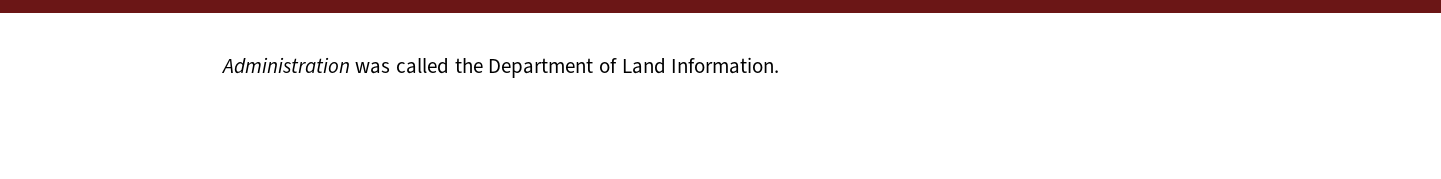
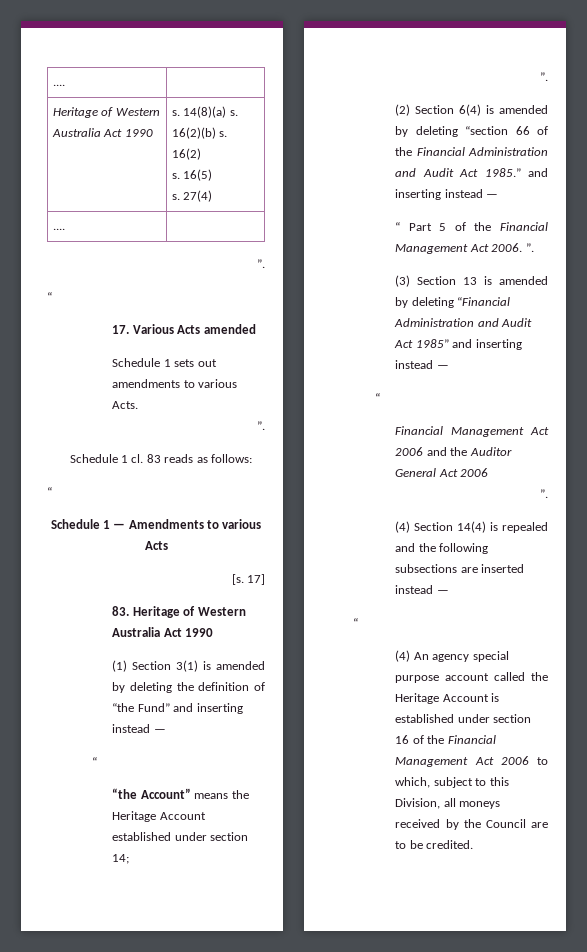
[220,57,780,78] Administration was called the Department of Land Information. -> [52,84,65,86] [52,107,160,118] [51,128,153,137] [171,106,238,118] [171,127,228,139] [171,148,201,160] [171,169,213,181] [171,190,213,202] [52,228,65,230] [257,259,265,268] [47,292,52,301] [112,324,256,334] [112,358,217,367] [112,379,238,388] [112,401,139,409] [257,421,265,430] [69,454,252,463] [47,487,52,496] [50,519,262,529] [144,541,168,550] [231,574,265,585] [112,606,246,618] [112,627,214,637] [112,660,265,672] [112,682,265,693] [112,703,243,714] [112,724,166,733] [92,757,98,766] [112,788,249,799] [112,811,206,822] [112,832,249,841] [112,854,130,864] [540,72,548,81] [395,104,548,116] [395,126,548,137] [395,147,548,156] [395,168,548,177] [395,189,499,200] [395,222,548,231] [395,243,534,254] [395,275,548,287] [395,297,511,308] [394,318,533,327] [394,339,522,350] [395,360,449,369] [375,393,381,402] [395,426,549,437] [395,447,512,456] [395,468,489,477] [540,489,548,498] [395,521,548,533] [395,543,489,554] [395,564,525,573] [395,585,449,594] [352,618,358,627] [395,650,509,662] [395,672,548,683] [395,693,500,704] [395,714,532,723] [395,735,496,744] [395,756,548,767] [395,777,509,788] [395,798,501,809] [395,819,548,830] [395,840,474,849] .... | // Heritage of Western Australia Act 1990 | s. 14(8)(a) s. 16(2)(b) s. 16(2) // s. 16(5) // s. 27(4) // .... | // ”. // “ // 17. Various Acts amended // Schedule 1 sets out amendments to various Acts. // ”. // Schedule 1 cl. 83 reads as follows: // “ // Schedule 1 — Amendments to various Acts // [s. 17] // 83. Heritage of Western Australia Act 1990 // (1) Section 3(1) is amended by deleting the definition of “the Fund” and inserting instead — // “ // “the Account” means the Heritage Account established under section 14; // ”. // (2) Section 6(4) is amended by deleting “section 66 of the Financial Administration and Audit Act 1985.” and inserting instead — // “ Part 5 of the Financial Management Act 2006. ”. // (3) Section 13 is amended by deleting “Financial Administration and Audit Act 1985” and inserting instead — // “ // Financial Management Act 2006 and the Auditor General Act 2006 // ”. // (4) Section 14(4) is repealed and the following subsections are inserted instead — // “ // (4) An agency special purpose account called the Heritage Account is established under section 16 of the Financial Management Act 2006 to which, subject to this Division, all moneys received by the Council are to be credited.

